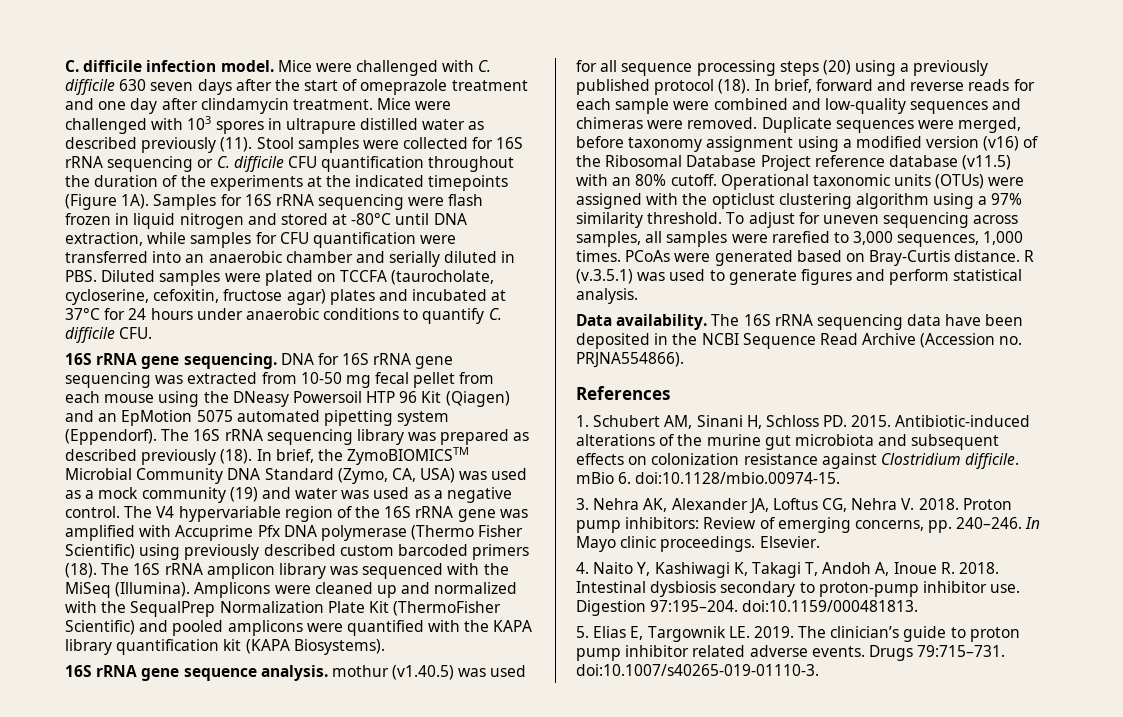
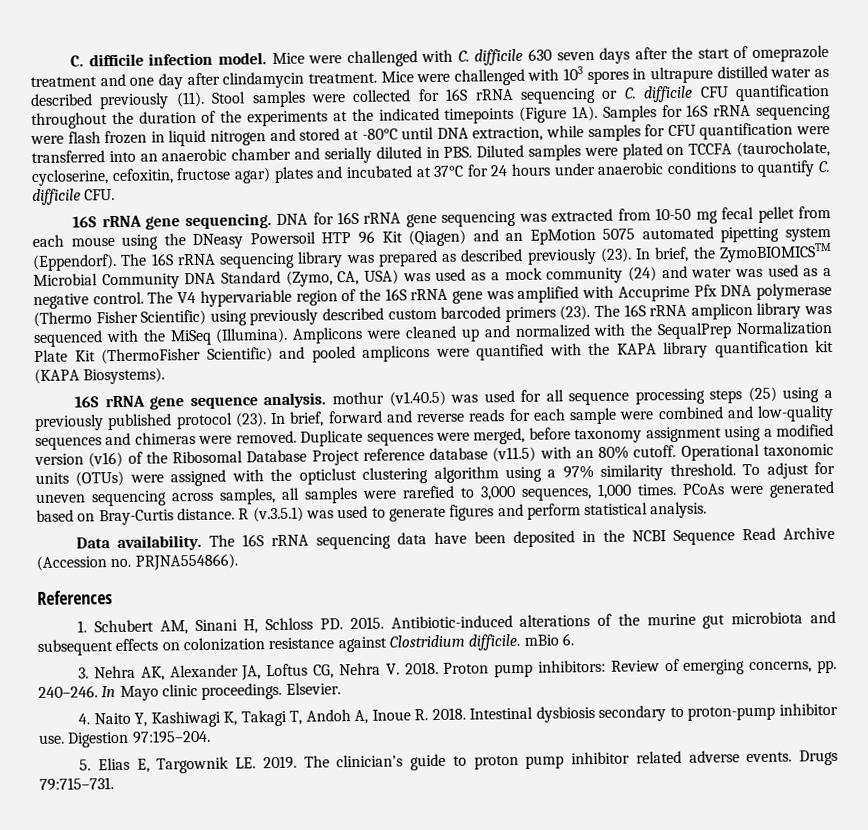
[220,449,253,464] (18). -> [599,247,632,263] (23).
[229,487,258,502] (19) -> [627,266,657,282] (24)
[65,563,97,578] (18). -> [559,305,591,321] (23).
[822,60,851,75] (20) -> [747,386,777,403] (25)
[718,79,751,94] (18). -> [234,412,267,428] (23).
[635,472,841,484] doi:10.1128/mbio.00974-15. -> (574, 639) none
[742,600,919,612] doi:10.1159/000481813. -> (211, 736) none
[576,664,819,676] doi:10.1007/s40265-019-01110-3. -> (114, 784) none

